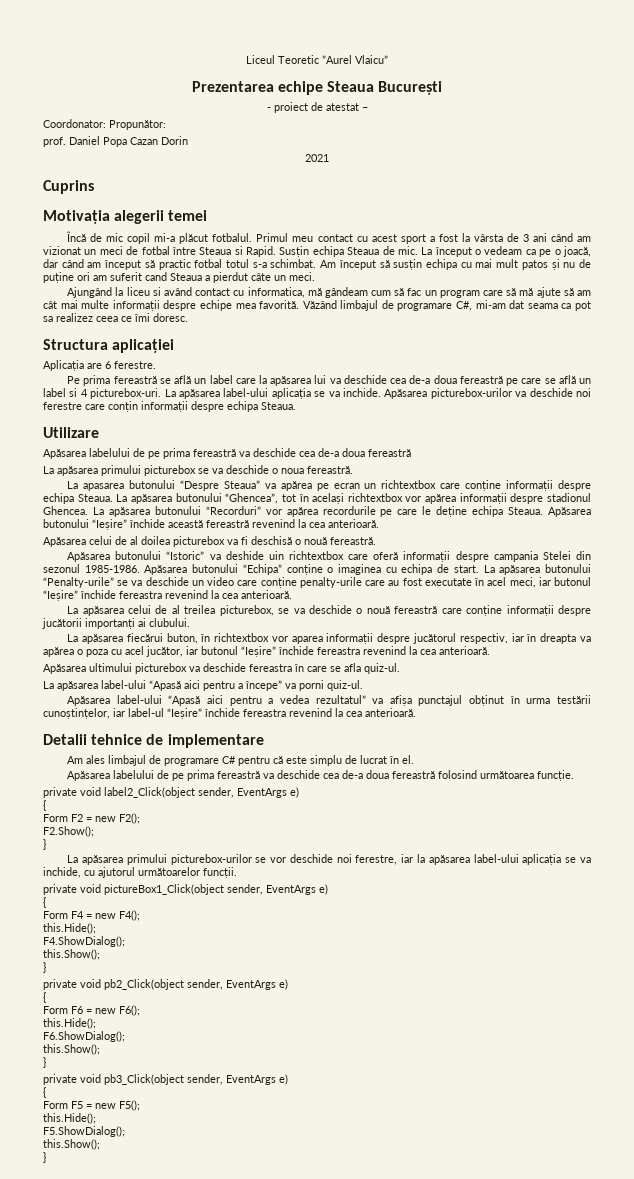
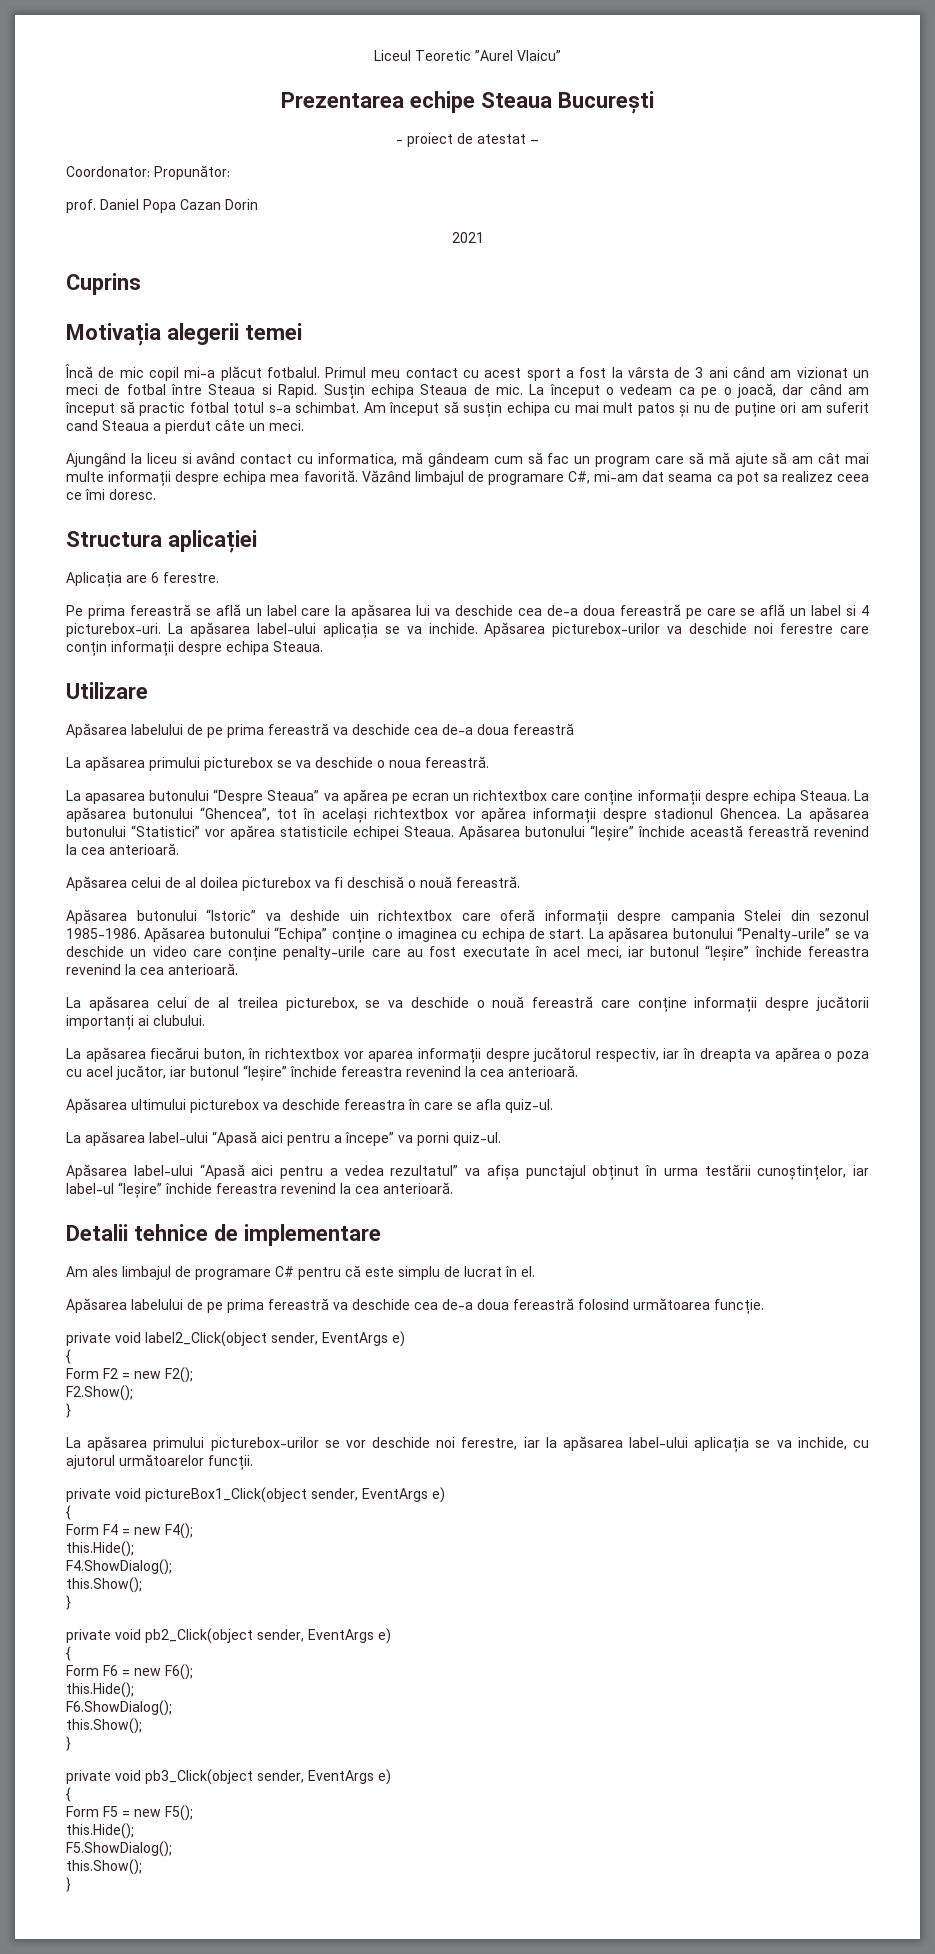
[199,300,232,311] echipe -> [223,471,267,485] echipa
[205,506,504,517] “Recorduri” vor apărea recordurile pe care le deține echipa -> [131,825,399,840] “Statistici” vor apărea statisticile echipei

